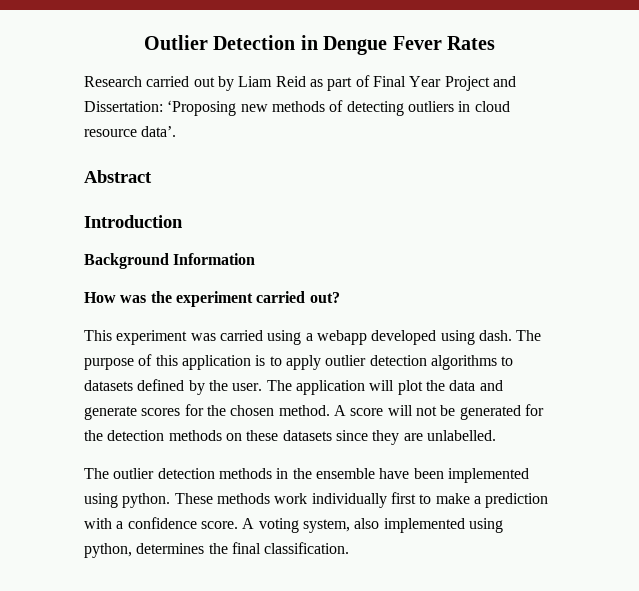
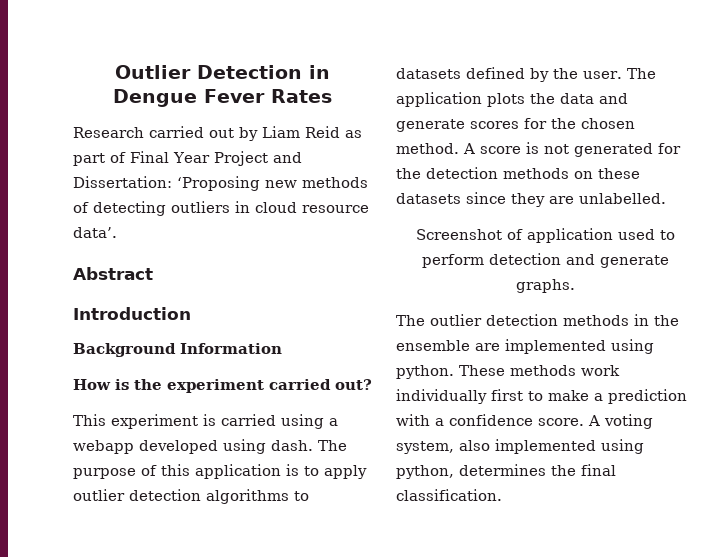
[120,295,147,303] was -> [115,379,129,390] is
[190,333,216,341] was -> [203,414,216,426] is
[369,380,423,395] will plot -> [487,93,525,107] plots
[387,405,456,416] will not be -> [526,142,569,154] is not
(496, 435) none -> [416,228,675,243] [422,253,669,268] [516,279,575,293] // Screenshot of application used to perform detection and generate graphs.
[379,468,444,479] have been -> [475,343,500,351] are

